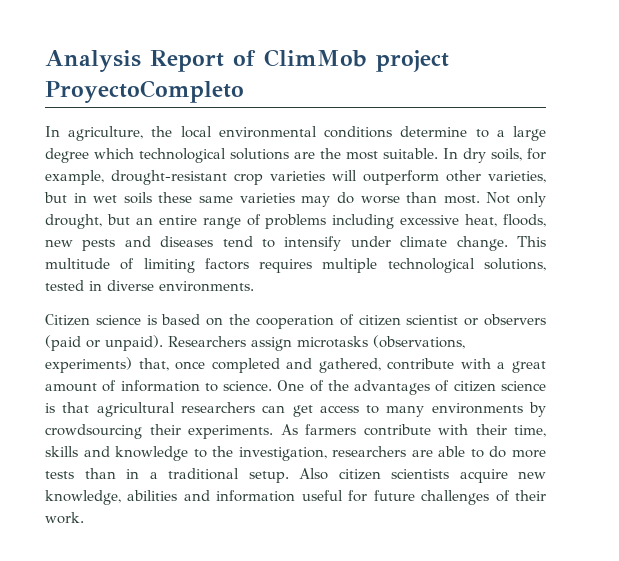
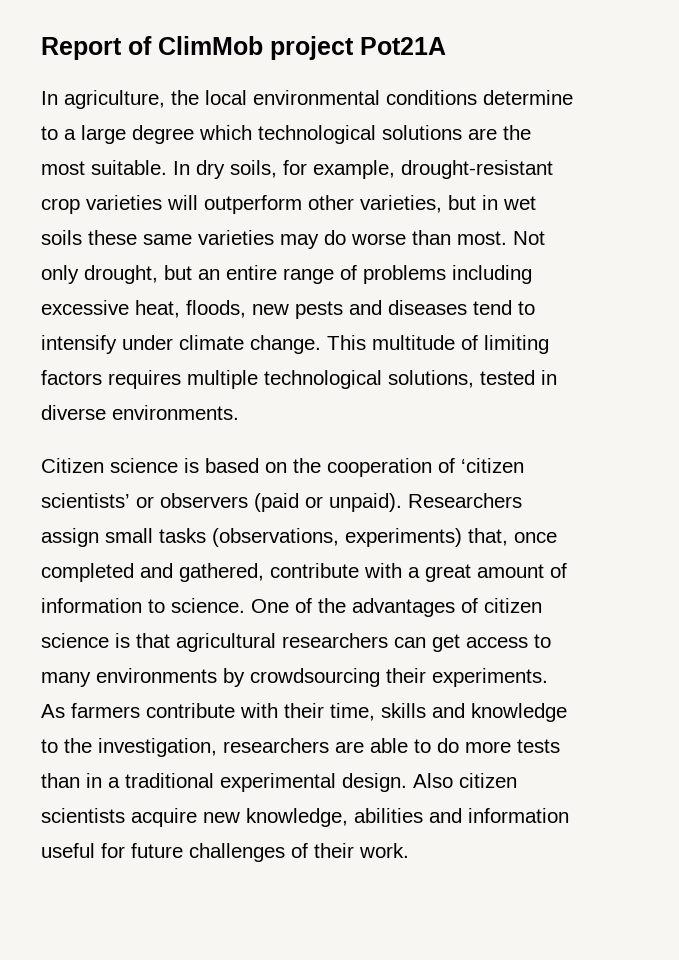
[45,50,141,72] Analysis -> (41, 48) none
[45,80,244,103] ProyectoCompleto -> [360,37,446,55] Pot21A
[358,315,459,326] citizen scientist -> [461,458,524,473] [41,493,130,508] ‘citizen scientists’
[297,336,368,348] microtasks -> [105,528,206,543] small tasks
[248,471,289,483] setup. -> [220,773,407,792] experimental design.

